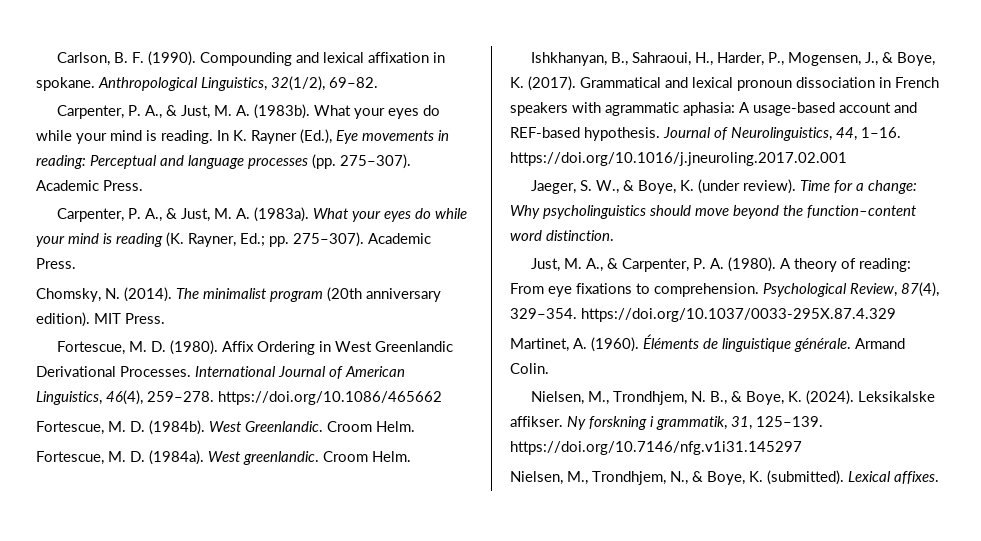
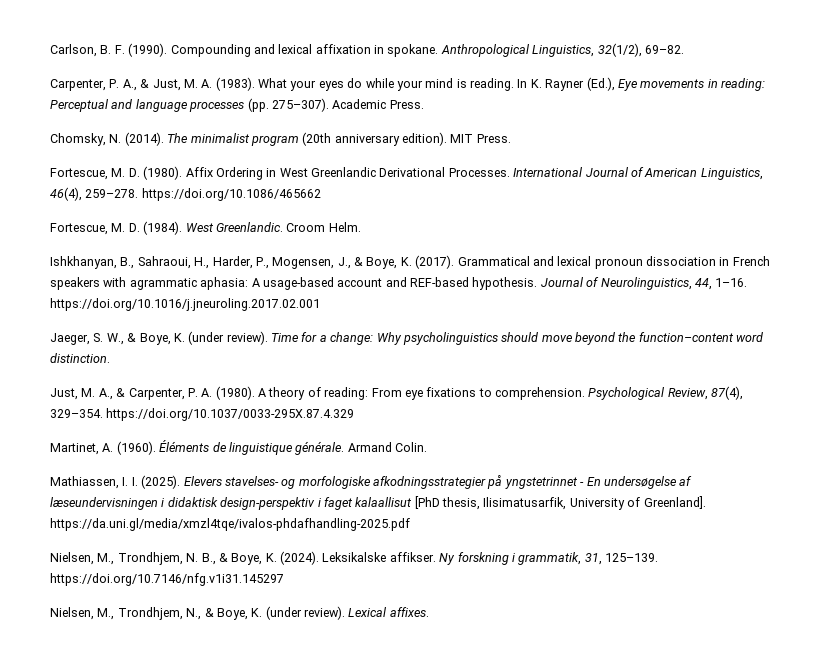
[254,104,311,119] (1983b). -> [215,77,255,91] (1983).
[57,207,468,222] [36,232,431,247] [36,258,76,269] // Carpenter, P. A., & Just, M. A. (1983a). What your eyes do while your mind is reading (K. Rayner, Ed.; pp. 275–307). Academic Press. -> (424, 104) none
[149,420,205,435] (1984b). -> [143,221,183,235] (1984).
[36,450,411,465] // Fortescue, M. D. (1984a). West greenlandic. Croom Helm. -> (361, 227) none
(549, 368) none -> [50,475,693,489] [50,496,706,510] [50,518,410,531] // Mathiassen, I. I. (2025). Elevers stavelses- og morfologiske afkodningsstrategier på yngstetrinnet - En undersøgelse af læseundervisningen i didaktisk design-perspektiv i faget kalaallisut [PhD thesis, Ilisimatusarfik, University of Greenland]. https://da.uni.gl/media/xmzl4tqe/ivalos-phdafhandling-2025.pdf
[767,470,844,485] (submitted). -> [265,606,345,620] (under review).

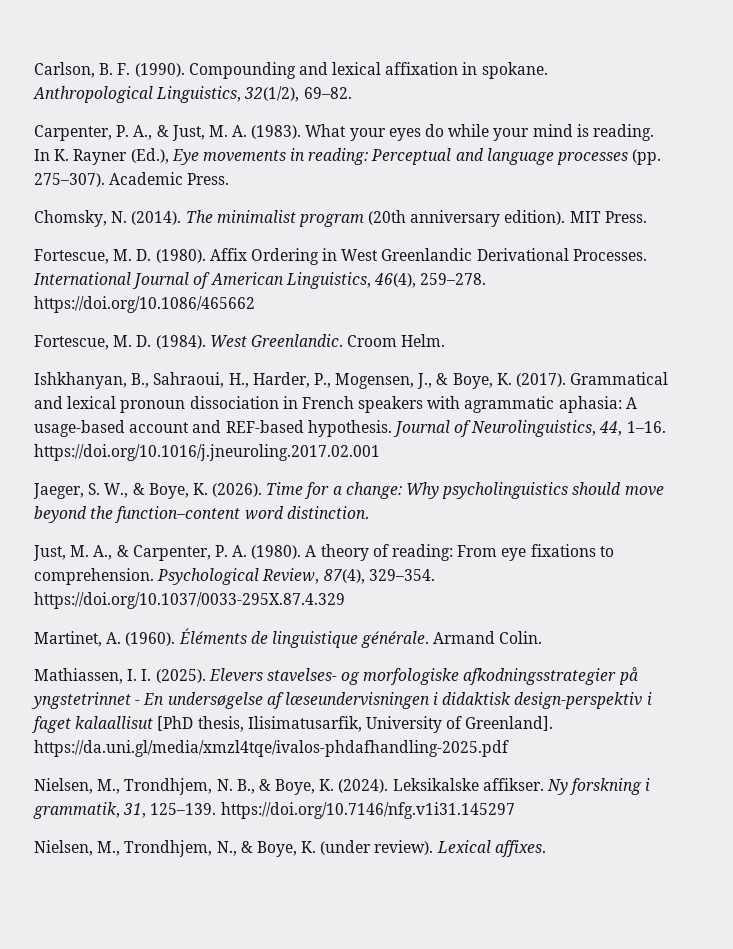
[188,331,268,345] (under review). -> [212,483,263,497] (2026).

